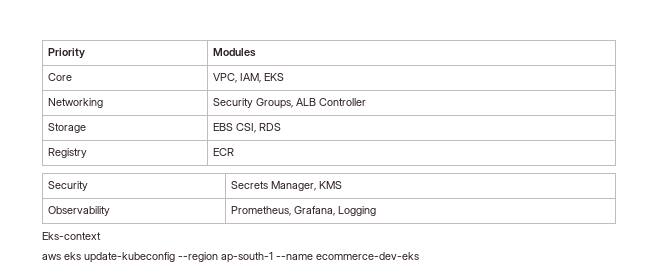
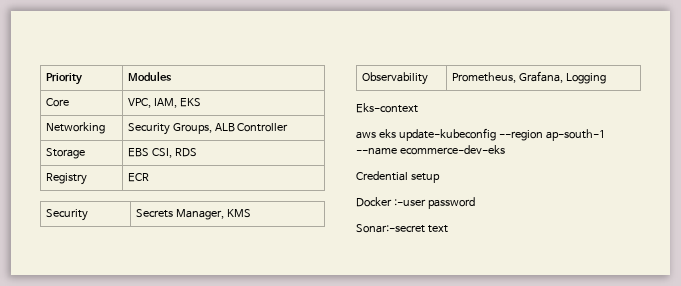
(419, 256) none -> [356,171,440,183] [356,197,475,209] [356,224,448,233] // Credential setup // Docker :-user password // Sonar:-secret text

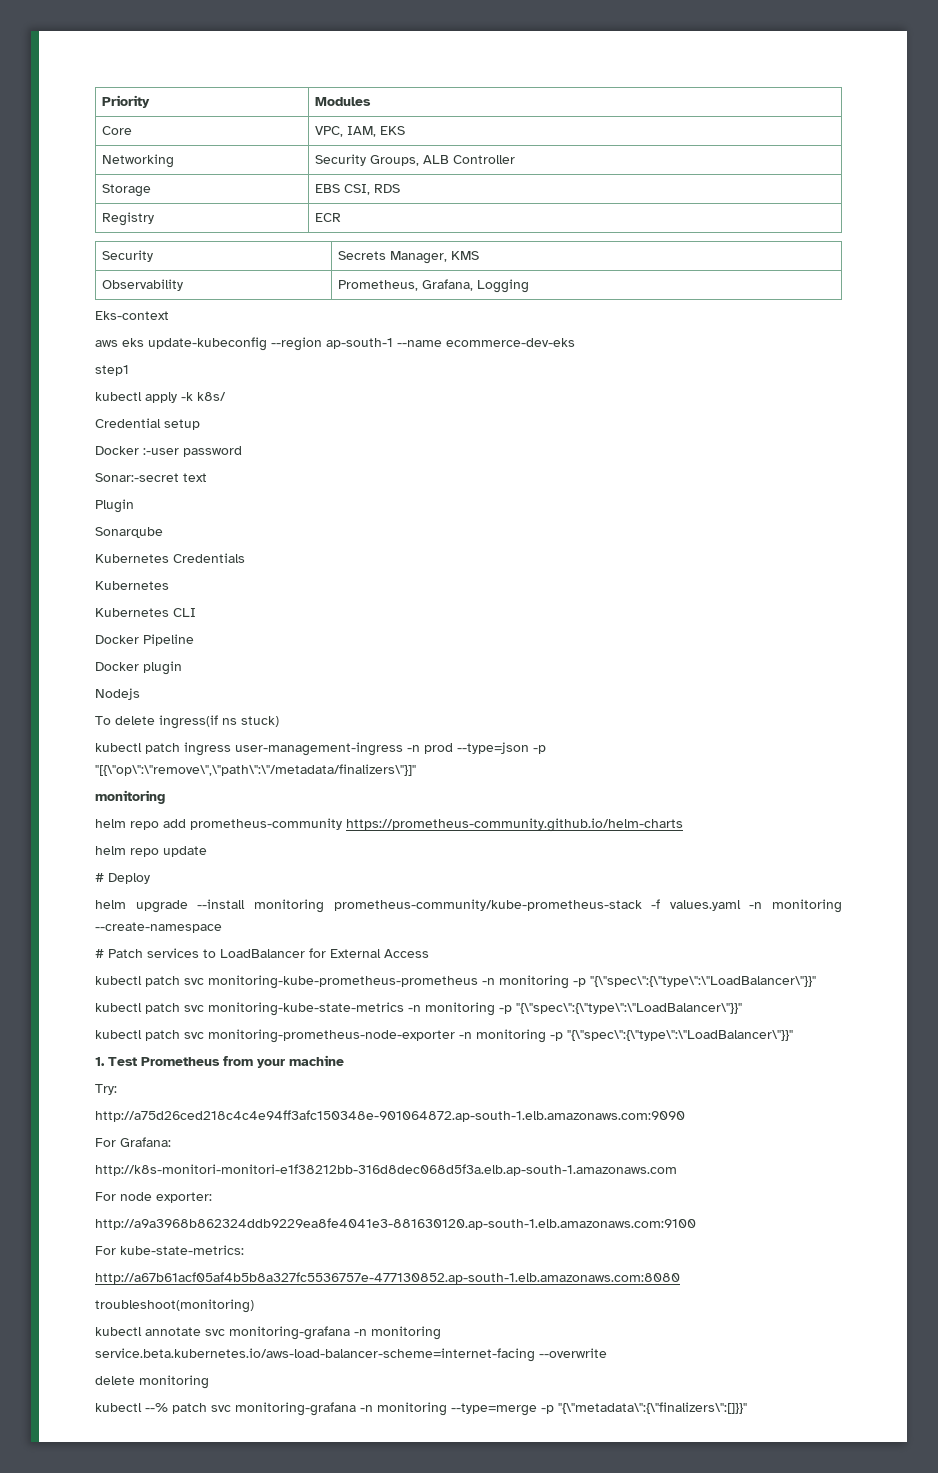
(505, 150) none -> [95,365,129,376] [95,392,226,403] // step1 // kubectl apply -k k8s/
(448, 229) none -> [95,499,134,513] [95,527,163,538] [95,553,245,563] [95,581,169,590] [95,608,196,617] [95,634,194,646] [95,661,182,675] [95,688,140,700] [95,715,279,729] [95,742,546,756] [95,764,416,776] [95,790,165,804] [95,818,683,832] [95,846,207,857] [95,873,150,884] [95,899,842,913] [95,922,222,933] [95,948,429,958] [95,975,816,989] [95,1002,742,1016] [95,1029,793,1043] [95,1055,344,1068] [95,1084,117,1095] [95,1110,685,1122] [95,1137,171,1147] [95,1164,677,1176] [95,1192,212,1203] [95,1218,696,1230] [95,1245,244,1255] [95,1272,680,1284] [95,1299,254,1313] [95,1326,441,1340] [95,1348,607,1362] [95,1375,209,1389] [95,1402,747,1416] // Plugin // Sonarqube // Kubernetes Credentials // Kubernetes // Kubernetes CLI // Docker Pipeline // Docker plugin // Nodejs // To delete ingress(if ns stuck) // kubectl patch ingress user-management-ingress -n prod --type=json -p "[{\"op\":\"remove\",\"path\":\"/metadata/finalizers\"}]" // monitoring // helm repo add prometheus-community https://prometheus-community.github.io/helm-charts // helm repo update // # Deploy // helm upgrade --install monitoring prometheus-community/kube-prometheus-stack -f values.yaml -n monitoring --create-namespace // # Patch services to LoadBalancer for External Access // kubectl patch svc monitoring-kube-prometheus-prometheus -n monitoring -p "{\"spec\":{\"type\":\"LoadBalancer\"}}" // kubectl patch svc monitoring-kube-state-metrics -n monitoring -p "{\"spec\":{\"type\":\"LoadBalancer\"}}" // kubectl patch svc monitoring-prometheus-node-exporter -n monitoring -p "{\"spec\":{\"type\":\"LoadBalancer\"}}" // 1. Test Prometheus from your machine // Try: // http://a75d26ced218c4c4e94ff3afc150348e-901064872.ap-south-1.elb.amazonaws.com:9090 // For Grafana: // http://k8s-monitori-monitori-e1f38212bb-316d8dec068d5f3a.elb.ap-south-1.amazonaws.com // For node exporter: // http://a9a3968b862324ddb9229ea8fe4041e3-881630120.ap-south-1.elb.amazonaws.com:9100 // For kube-state-metrics: // http://a67b61acf05af4b5b8a327fc5536757e-477130852.ap-south-1.elb.amazonaws.com:8080 // troubleshoot(monitoring) // kubectl annotate svc monitoring-grafana -n monitoring service.beta.kubernetes.io/aws-load-balancer-scheme=internet-facing --overwrite // delete monitoring // kubectl --% patch svc monitoring-grafana -n monitoring --type=merge -p "{\"metadata\":{\"finalizers\":[]}}"

